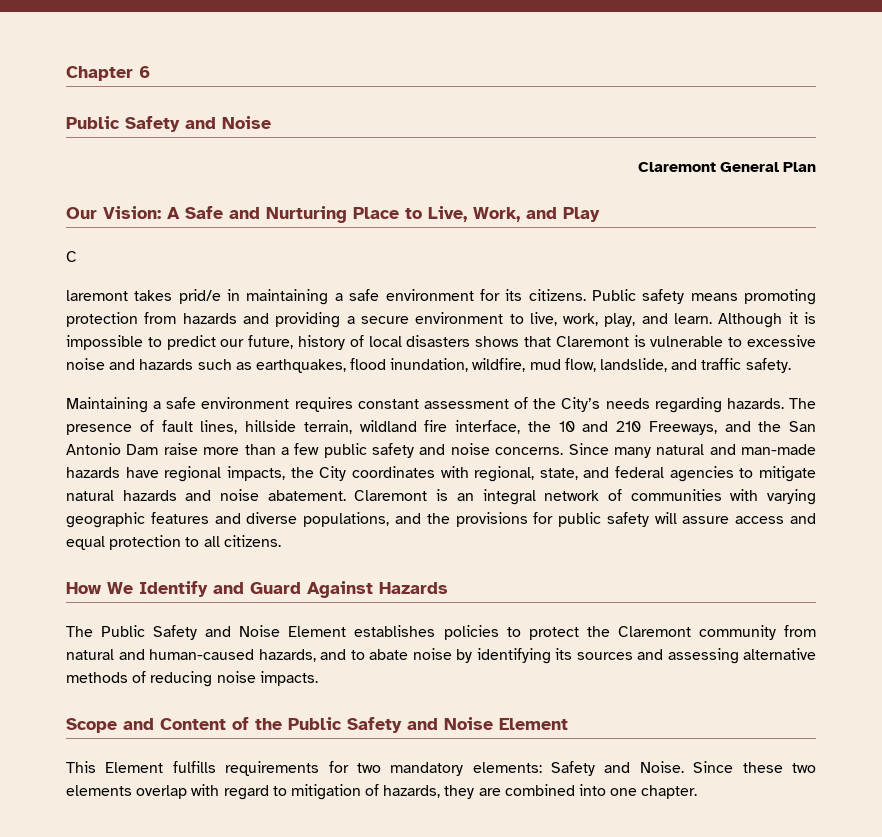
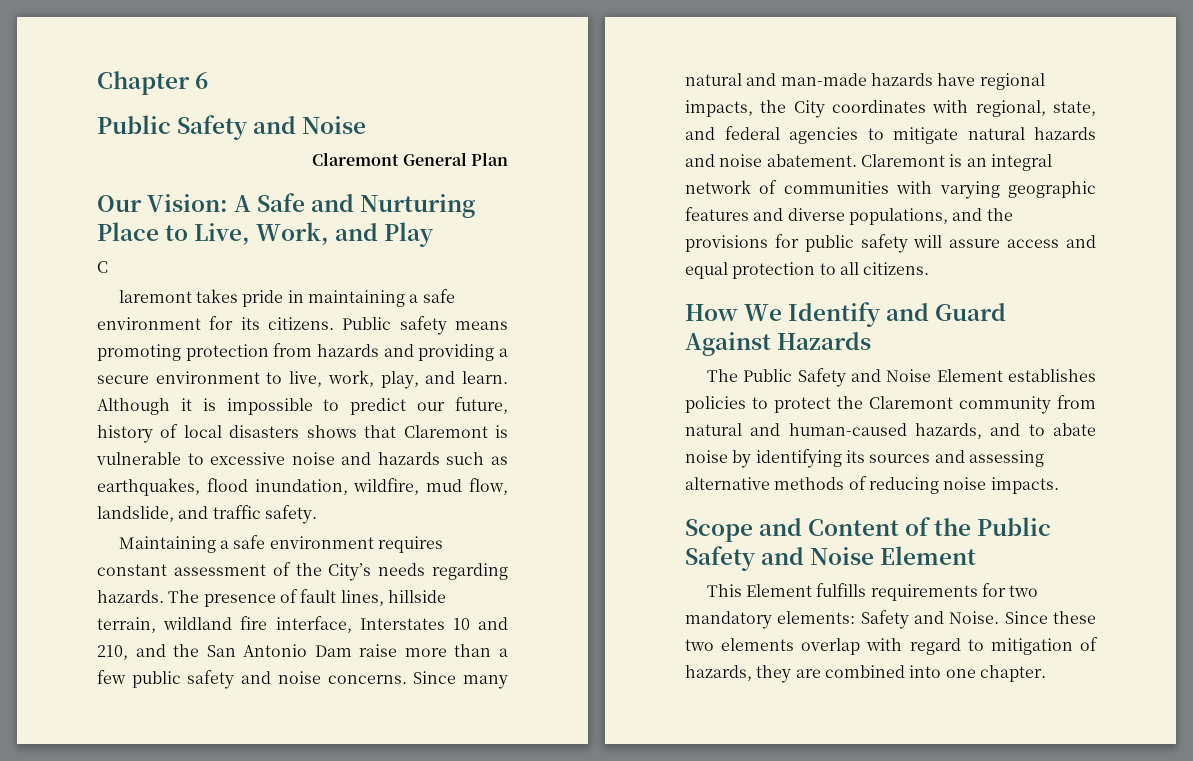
[178,289,221,304] prid/e -> [242,290,284,307] pride
[527,421,551,432] the -> [359,618,445,630] Interstates
[616,421,717,435] 210 Freeways, -> [97,645,128,660] 210,

